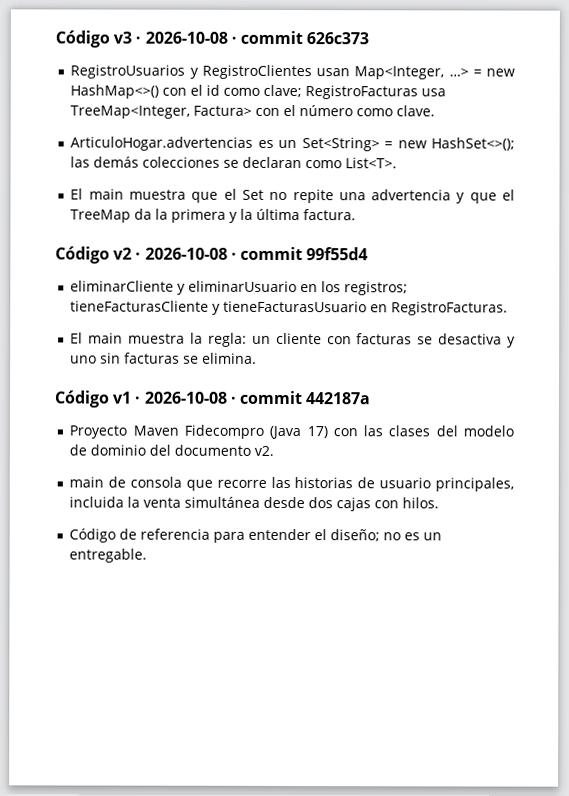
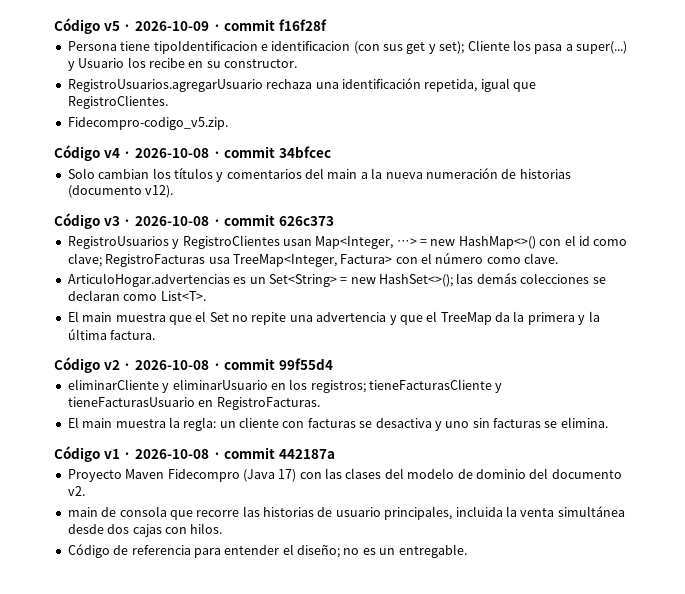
[55,30,110,48] Código -> [54,18,327,34] [67,40,627,54] [67,57,297,71] [67,78,536,92] [67,95,168,109] [67,117,228,130] [54,145,331,161] [67,167,571,182] [67,185,174,198] [54,213,100,229] Código v5 · 2026-10-09 · commit f16f28f // Persona tiene tipoIdentificacion e identificacion (con sus get y set); Cliente los pasa a super(...) y Usuario los recibe en su constructor. // RegistroUsuarios.agregarUsuario rechaza una identificación repetida, igual que RegistroClientes. // Fidecompro-codigo_v5.zip. // Código v4 · 2026-10-08 · commit 34bfcec // Solo cambian los títulos y comentarios del main a la nueva numeración de historias (documento v12). // Código

